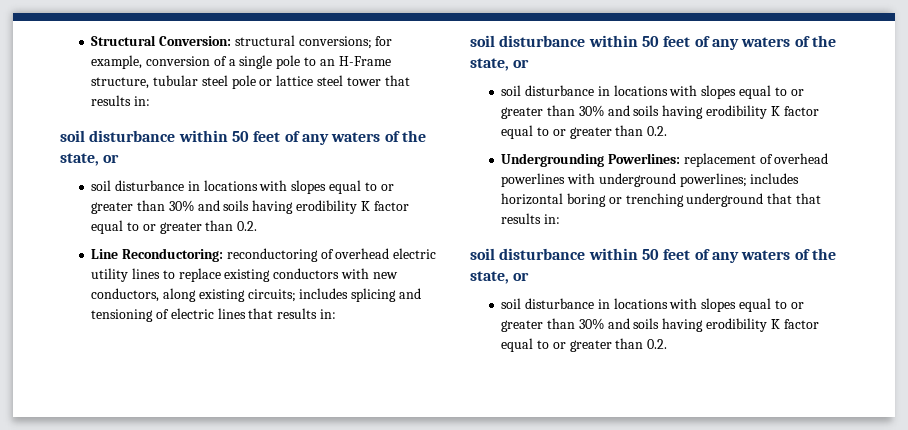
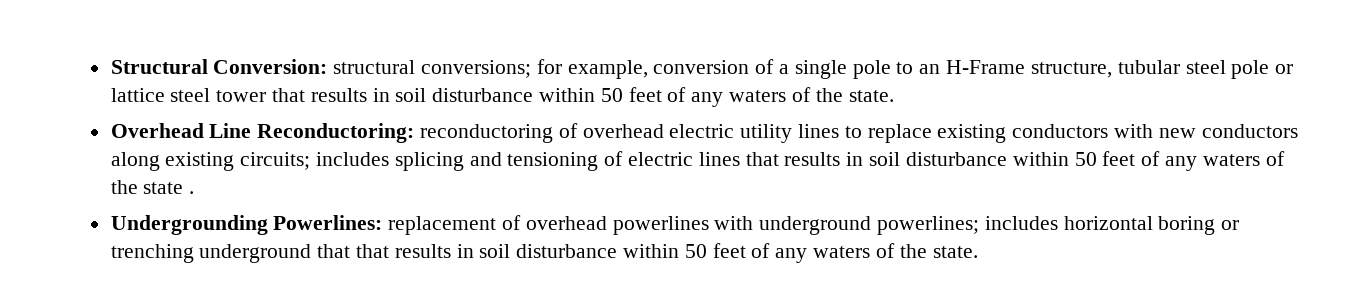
[134,96,151,106] in: // -> [372,88,390,102] in
[60,153,120,166] [91,180,394,194] [91,200,409,214] [91,220,258,234] state, or // soil disturbance in locations with slopes equal to or greater than 30% and soils having erodibility K factor equal to or greater than 0.2. // -> [848,90,894,102] [110,123,204,138] state. // Overhead
[91,288,160,302] conductors, -> [1201,124,1298,138] conductors
[319,309,336,319] in: // -> [846,152,864,166] in
[470,58,530,71] [501,85,804,99] [501,105,819,119] [501,125,668,139] state, or // soil disturbance in locations with slopes equal to or greater than 30% and soils having erodibility K factor equal to or greater than 0.2. -> [143,182,195,194] state .
[544,214,561,224] in: // -> [456,244,474,258] in
[470,271,530,284] [501,298,804,312] [501,318,819,332] [501,338,668,352] state, or // soil disturbance in locations with slopes equal to or greater than 30% and soils having erodibility K factor equal to or greater than 0.2. -> [932,246,978,258] state.

